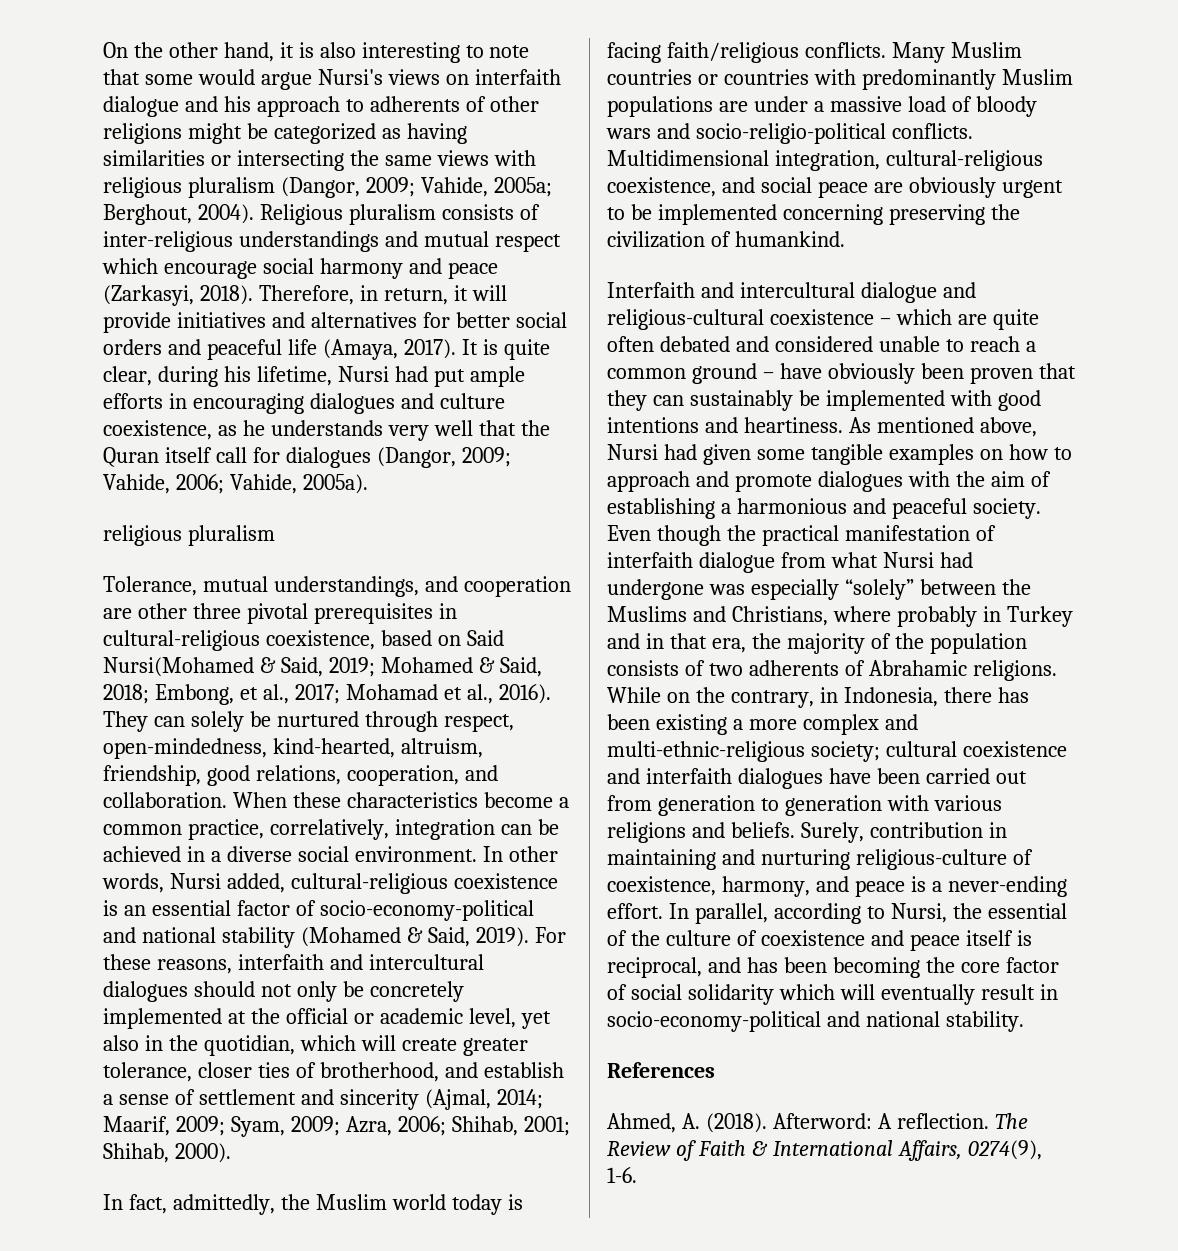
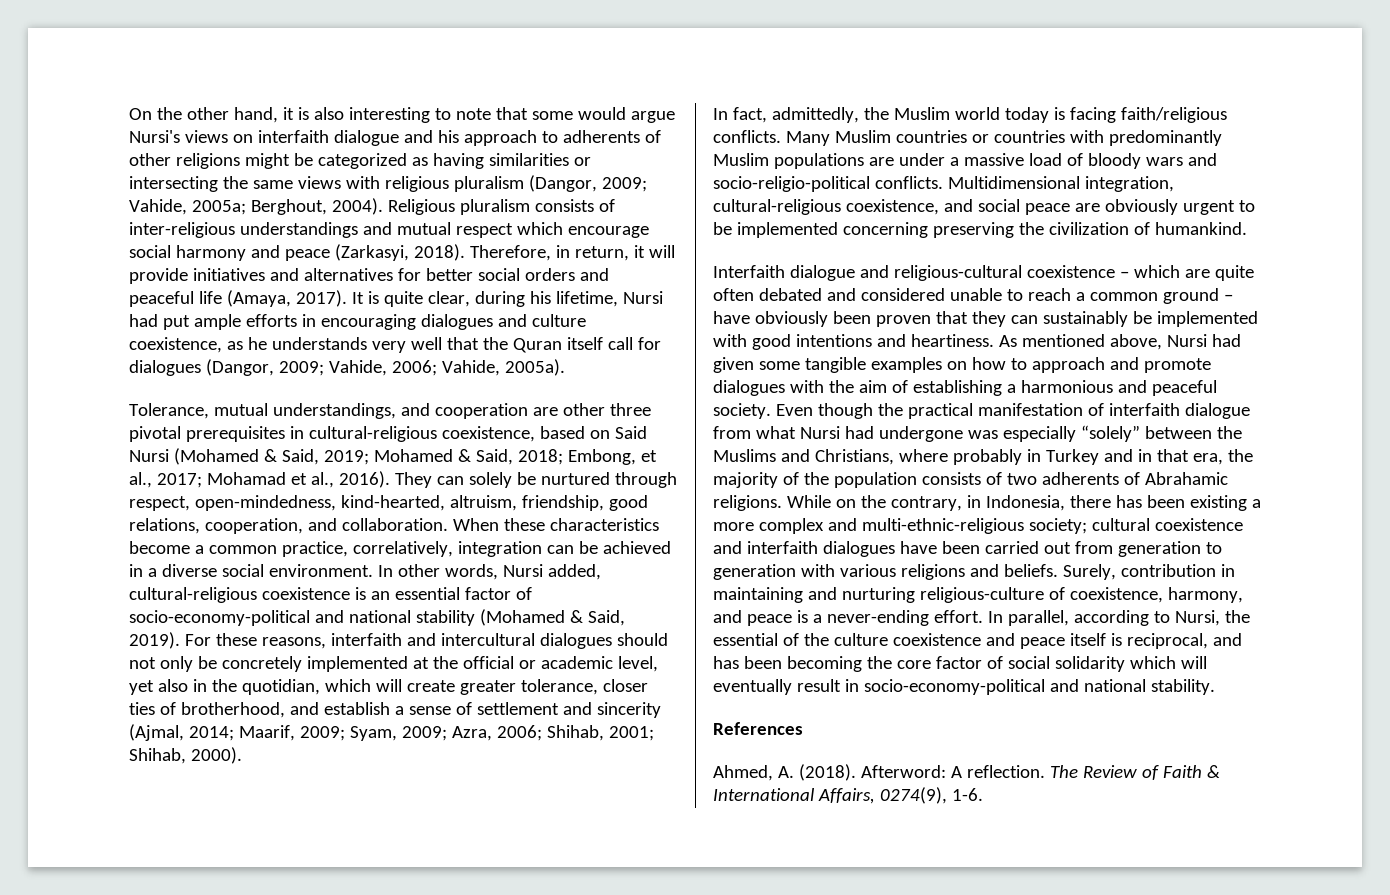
[103,525,275,546] // religious pluralism -> (565, 367) none
[103,657,254,677] Nursi(Mohamed -> [129,448,259,465] Nursi (Mohamed
[700,282,855,298] and intercultural -> (785, 271) none
[736,930,757,946] of -> (888, 639) none

